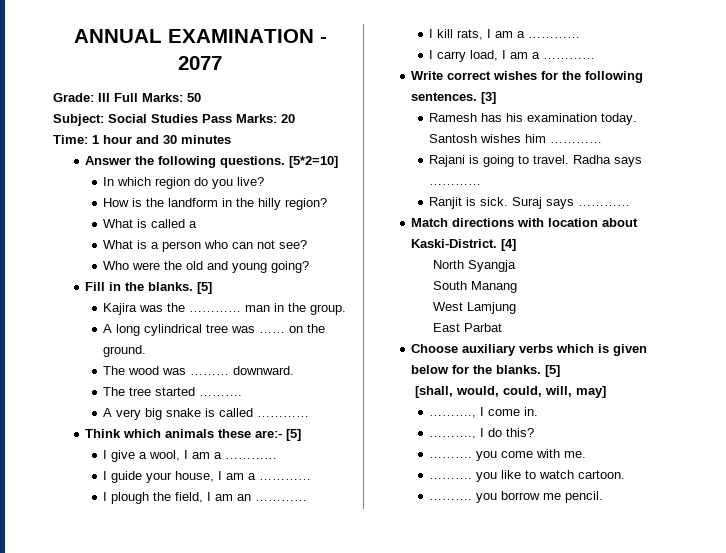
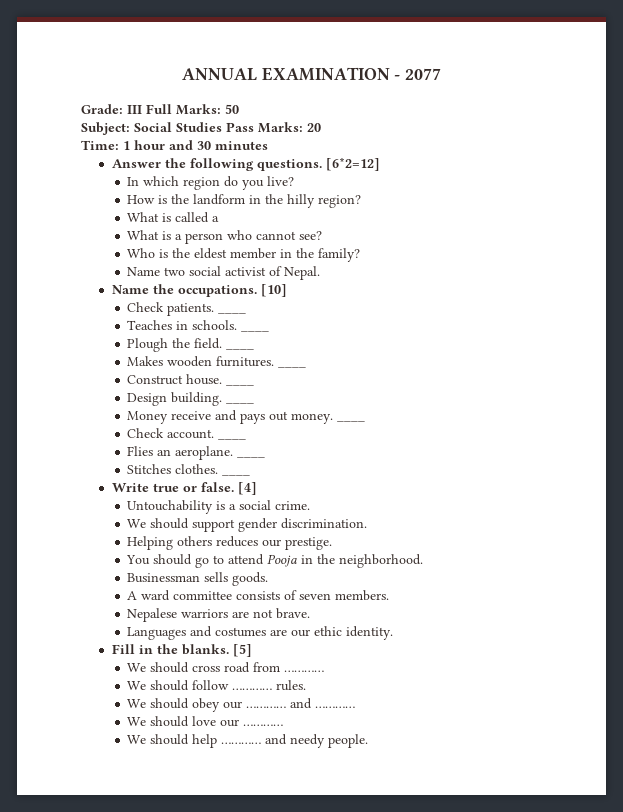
[289,156,339,168] [5*2=10] -> [325,157,380,171] [6*2=12]
[232,240,276,249] can not -> [256,231,297,240] cannot
[132,261,310,273] were the old and young going? -> [159,248,361,262] [127,266,321,280] [111,284,287,297] [127,302,247,316] [127,320,238,330] [241,330,270,332] [127,338,255,352] [127,356,307,368] [127,374,255,386] [127,392,255,406] [127,410,366,424] [127,428,247,440] [127,446,266,460] [127,464,219,474] [222,474,251,476] [111,482,257,495] [127,500,311,514] [127,518,368,532] [127,536,333,550] [126,554,424,568] [127,572,269,586] [127,590,390,601] [127,608,311,622] [127,626,394,640] is the eldest member in the family? // Name two social activist of Nepal. // Name the occupations. [10] // Check patients. ____ // Teaches in schools. ____ // Plough the field. ____ // Makes wooden furnitures. ____ // Construct house. ____ // Design building. ____ // Money receive and pays out money. ____ // Check account. ____ // Flies an aeroplane. ____ // Stitches clothes. ____ // Write true or false. [4] // Untouchability is a social crime. // We should support gender discrimination. // Helping others reduces our prestige. // You should go to attend Pooja in the neighborhood. // Businessman sells goods. // A ward committee consists of seven members. // Nepalese warriors are not brave. // Languages and costumes are our ethic identity.
[103,303,347,315] [103,324,326,336] [103,345,147,357] [103,366,295,375] [103,387,243,396] [103,408,310,420] [85,429,302,441] [103,450,278,462] [103,471,312,483] [103,492,308,504] [429,29,581,40] [429,50,596,62] [411,71,644,83] [411,92,497,104] [429,113,638,125] [429,134,603,143] [429,155,643,167] [429,184,482,185] [429,197,631,209] [411,218,639,227] [411,239,517,251] [433,260,517,272] [433,281,518,293] [433,302,517,314] [433,323,503,332] [411,344,648,356] [411,365,561,377] [415,386,607,398] [429,407,539,418] [429,428,535,439] [429,449,587,461] [429,470,626,482] [429,491,604,503] Kajira was the ………… man in the group. // A long cylindrical tree was …… on the ground. // The wood was ……… downward. // The tree started ………. // A very big snake is called ………… // Think which animals these are:- [5] // I give a wool, I am a ………… // I guide your house, I am a ………… // I plough the field, I am an ………… // I kill rats, I am a ………… // I carry load, I am a ………… // Write correct wishes for the following sentences. [3] // Ramesh has his examination today. Santosh wishes him ………… // Rajani is going to travel. Radha says ………… // Ranjit is sick. Suraj says ………… // Match directions with location about Kaski-District. [4] // North Syangja // South Manang // West Lamjung // East Parbat // Choose auxiliary verbs which is given below for the blanks. [5] // [shall, would, could, will, may] // ………., I come in. // ………., I do this? // ………. you come with me. // ………. you like to watch cartoon. // ………. you borrow me pencil. -> [127,662,325,673] [127,680,307,691] [127,698,356,712] [127,716,284,727] [127,734,369,748] We should cross road from ………… // We should follow ………… rules. // We should obey our ………… and ………… // We should love our ………… // We should help ………… and needy people.

